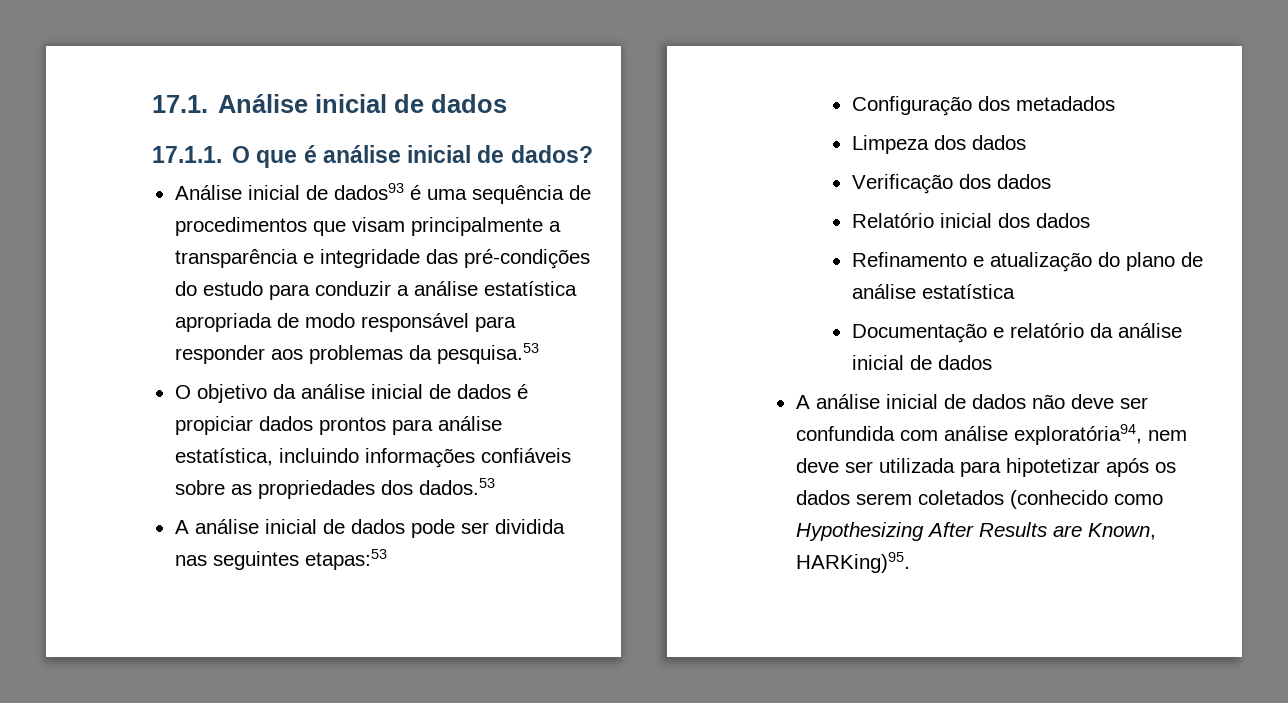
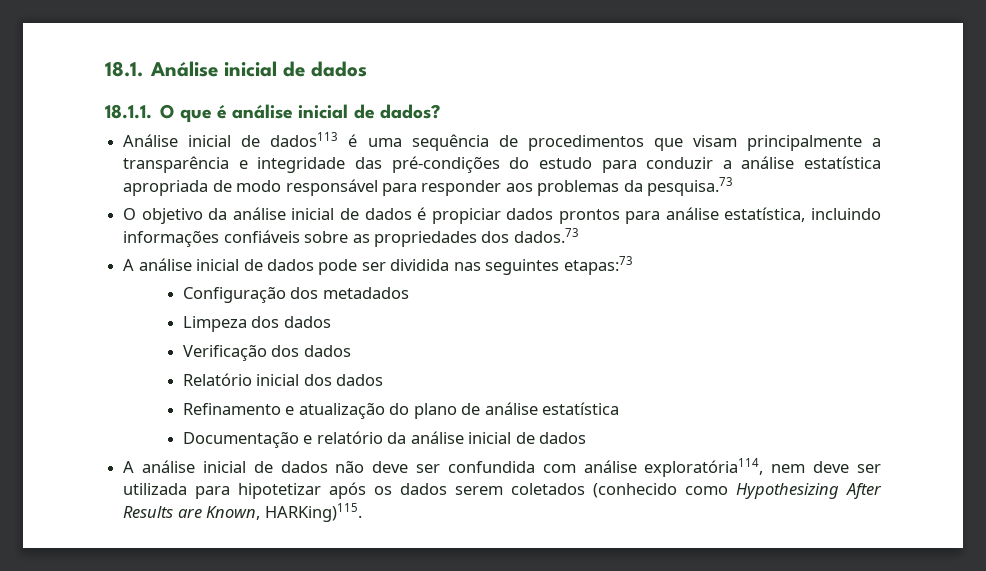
[152,95,208,113] 17.1. -> [105,61,143,77] 18.1.
[152,146,222,163] 17.1.1. -> [105,104,152,119] 18.1.1.
[333,183,404,200] dados93 -> [270,132,339,147] dados113
[436,343,539,364] pesquisa.53 -> [647,177,734,196] pesquisa.73
[418,478,495,495] dados.53 -> [513,228,579,243] dados.73
[304,549,387,570] etapas:53 -> [563,256,633,275] etapas:73
[1013,424,1142,445] exploratória94, -> [644,458,764,477] exploratória114,
[795,552,910,573] HARKing)95. -> [264,503,362,522] HARKing)115.

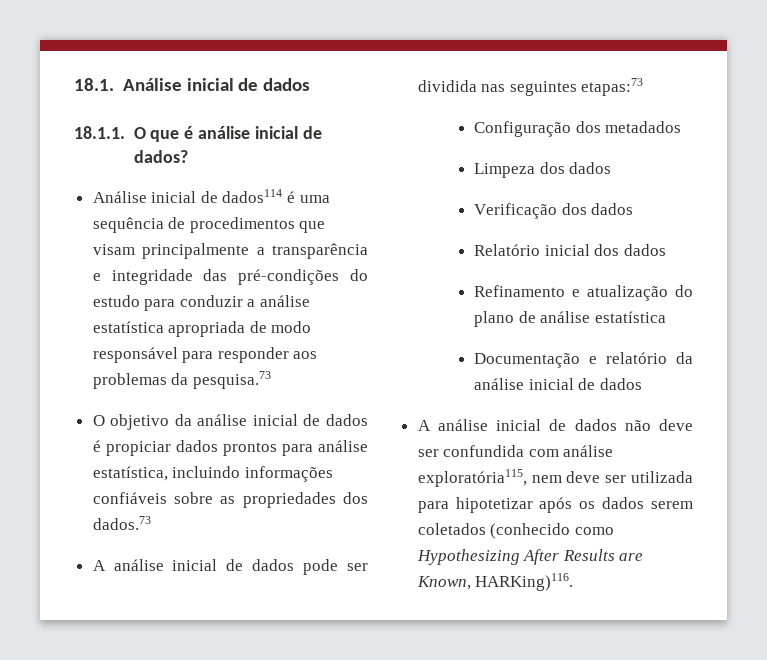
[270,132,339,147] dados113 -> [222,189,283,203] dados114
[644,458,764,477] exploratória114, -> [417,469,527,487] exploratória115,
[264,503,362,522] HARKing)115. -> [475,573,574,591] HARKing)116.

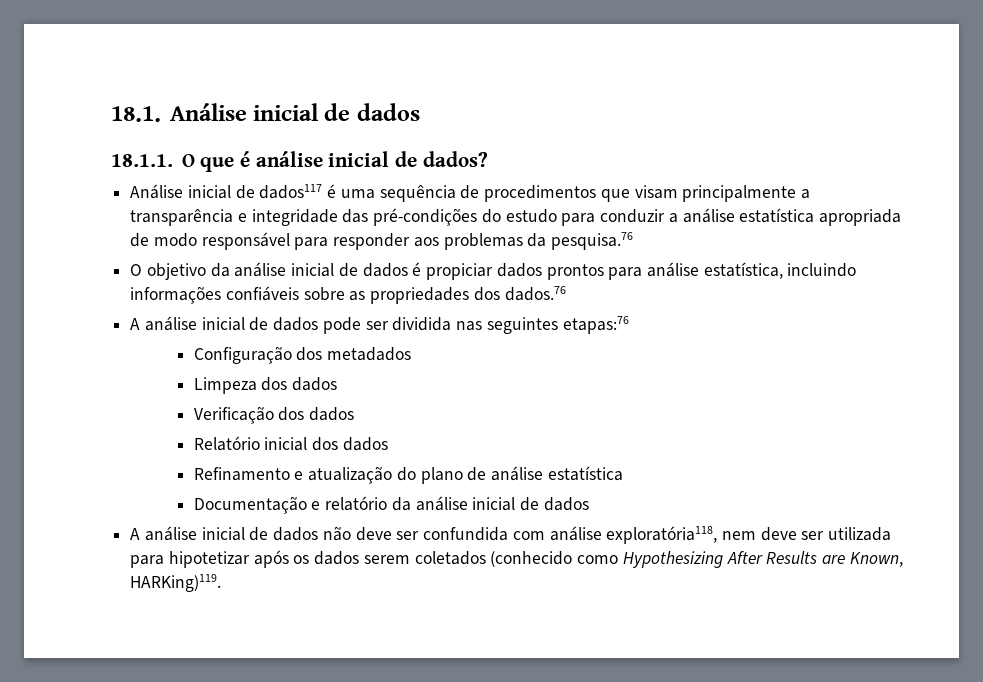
[222,189,283,203] dados114 -> [259,184,323,199] dados117
[192,371,271,389] pesquisa.73 -> [551,232,634,250] pesquisa.76
[92,516,151,530] dados.73 -> [504,286,566,301] dados.76
[581,78,644,96] etapas:73 -> [562,316,629,334] etapas:76
[417,469,527,487] exploratória115, -> [606,526,718,544] exploratória118,
[475,573,574,591] HARKing)116. -> [130,574,222,592] HARKing)119.

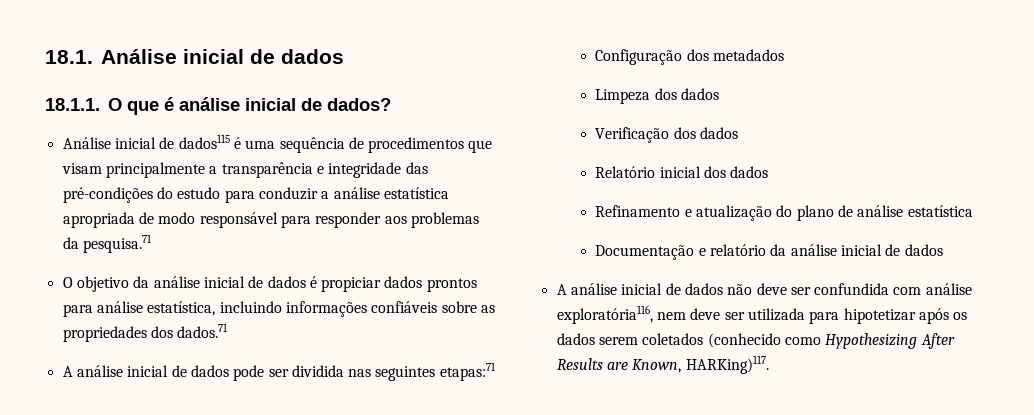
[259,184,323,199] dados117 -> [178,134,230,149] dados115
[551,232,634,250] pesquisa.76 -> [82,234,152,253] pesquisa.71
[504,286,566,301] dados.76 -> [177,323,229,338] dados.71
[562,316,629,334] etapas:76 -> [439,362,496,381] etapas:71
[606,526,718,544] exploratória118, -> [556,305,653,324] exploratória116,
[130,574,222,592] HARKing)119. -> [685,355,769,374] HARKing)117.

